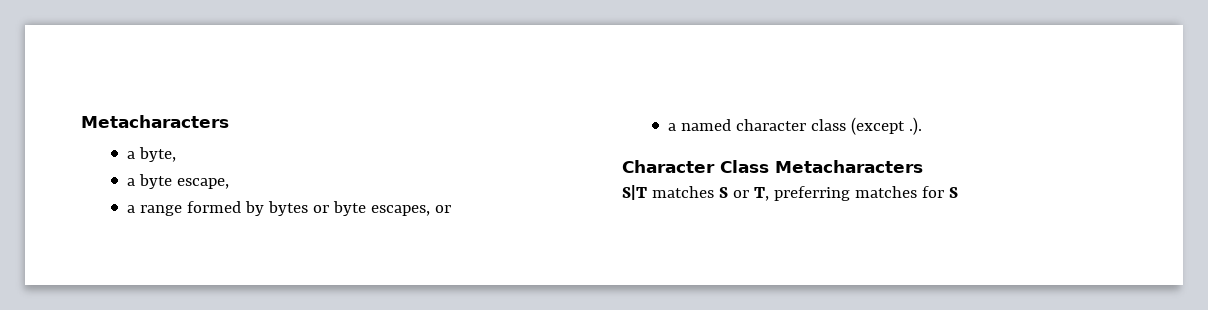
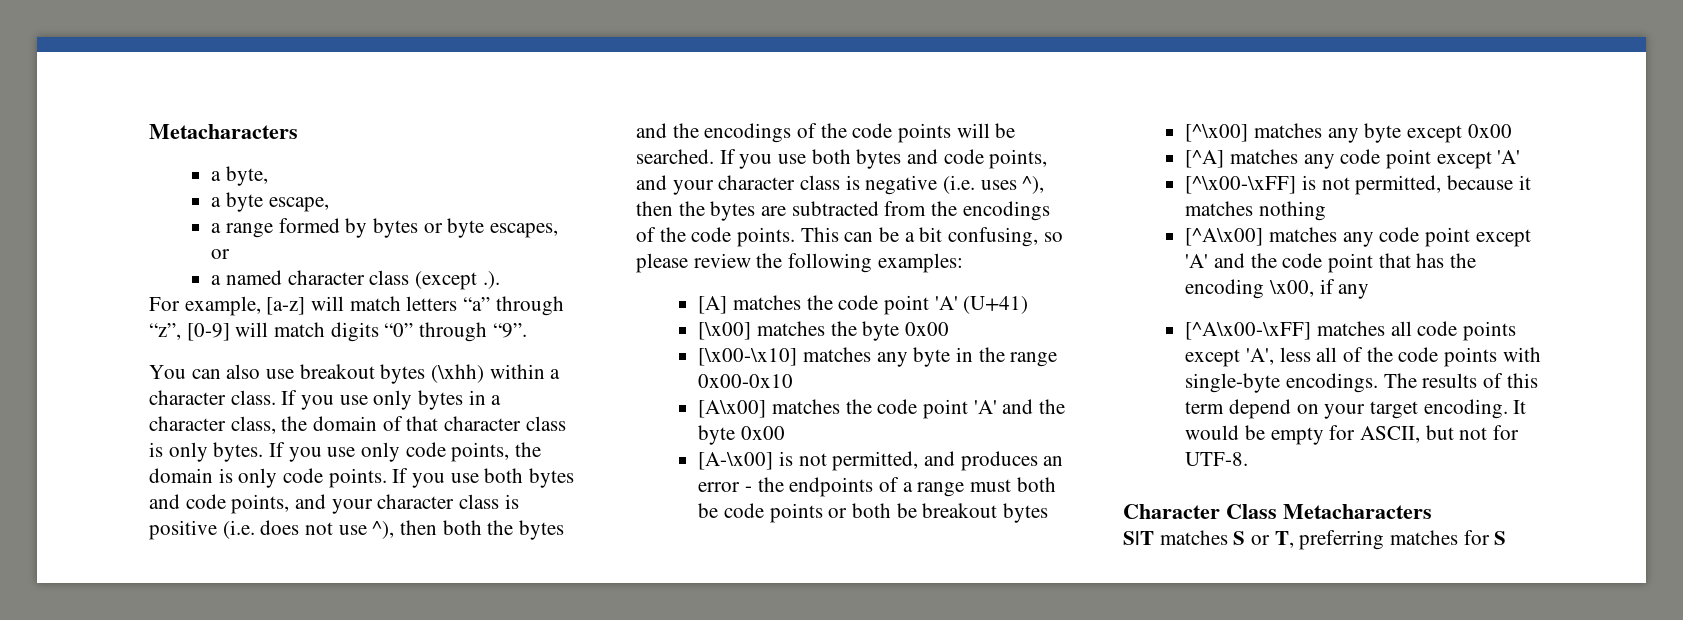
(923, 126) none -> [149,296,564,316] [149,322,527,342] [149,364,561,384] [149,390,502,410] [149,416,566,434] [149,442,542,462] [149,468,575,488] [149,494,519,514] [149,520,565,540] [636,123,1016,143] [636,149,1048,169] [636,175,1045,195] [636,201,1050,221] [636,227,1063,247] [636,253,963,273] [698,295,1029,315] [698,321,950,341] [698,347,1058,367] [698,374,794,388] [698,399,1066,419] [698,425,786,445] [698,451,1064,471] [698,477,1056,497] [698,503,1049,523] [1185,123,1512,143] [1185,149,1521,169] [1185,175,1531,195] [1185,201,1327,221] [1185,227,1531,247] [1185,253,1477,273] [1185,279,1370,299] [1185,321,1517,341] [1185,347,1541,367] [1185,373,1538,393] [1185,399,1527,419] [1185,425,1520,445] [1185,452,1249,466] // For example, [a-z] will match letters “a” through “z”, [0-9] will match digits “0” through “9”. // You can also use breakout bytes (\xhh) within a character class. If you use only bytes in a character class, the domain of that character class is only bytes. If you use only code points, the domain is only code points. If you use both bytes and code points, and your character class is positive (i.e. does not use ^), then both the bytes and the encodings of the code points will be searched. If you use both bytes and code points, and your character class is negative (i.e. uses ^), then the bytes are subtracted from the encodings of the code points. This can be a bit confusing, so please review the following examples: // [A] matches the code point 'A' (U+41) // [\x00] matches the byte 0x00 // [\x00-\x10] matches any byte in the range 0x00-0x10 // [A\x00] matches the code point 'A' and the byte 0x00 // [A-\x00] is not permitted, and produces an error - the endpoints of a range must both be code points or both be breakout bytes // [^\x00] matches any byte except 0x00 // [^A] matches any code point except 'A' // [^\x00-\xFF] is not permitted, because it matches nothing // [^A\x00] matches any code point except 'A' and the code point that has the encoding \x00, if any // [^A\x00-\xFF] matches all code points except 'A', less all of the code points with single-byte encodings. The results of this term depend on your target encoding. It would be empty for ASCII, but not for UTF-8.

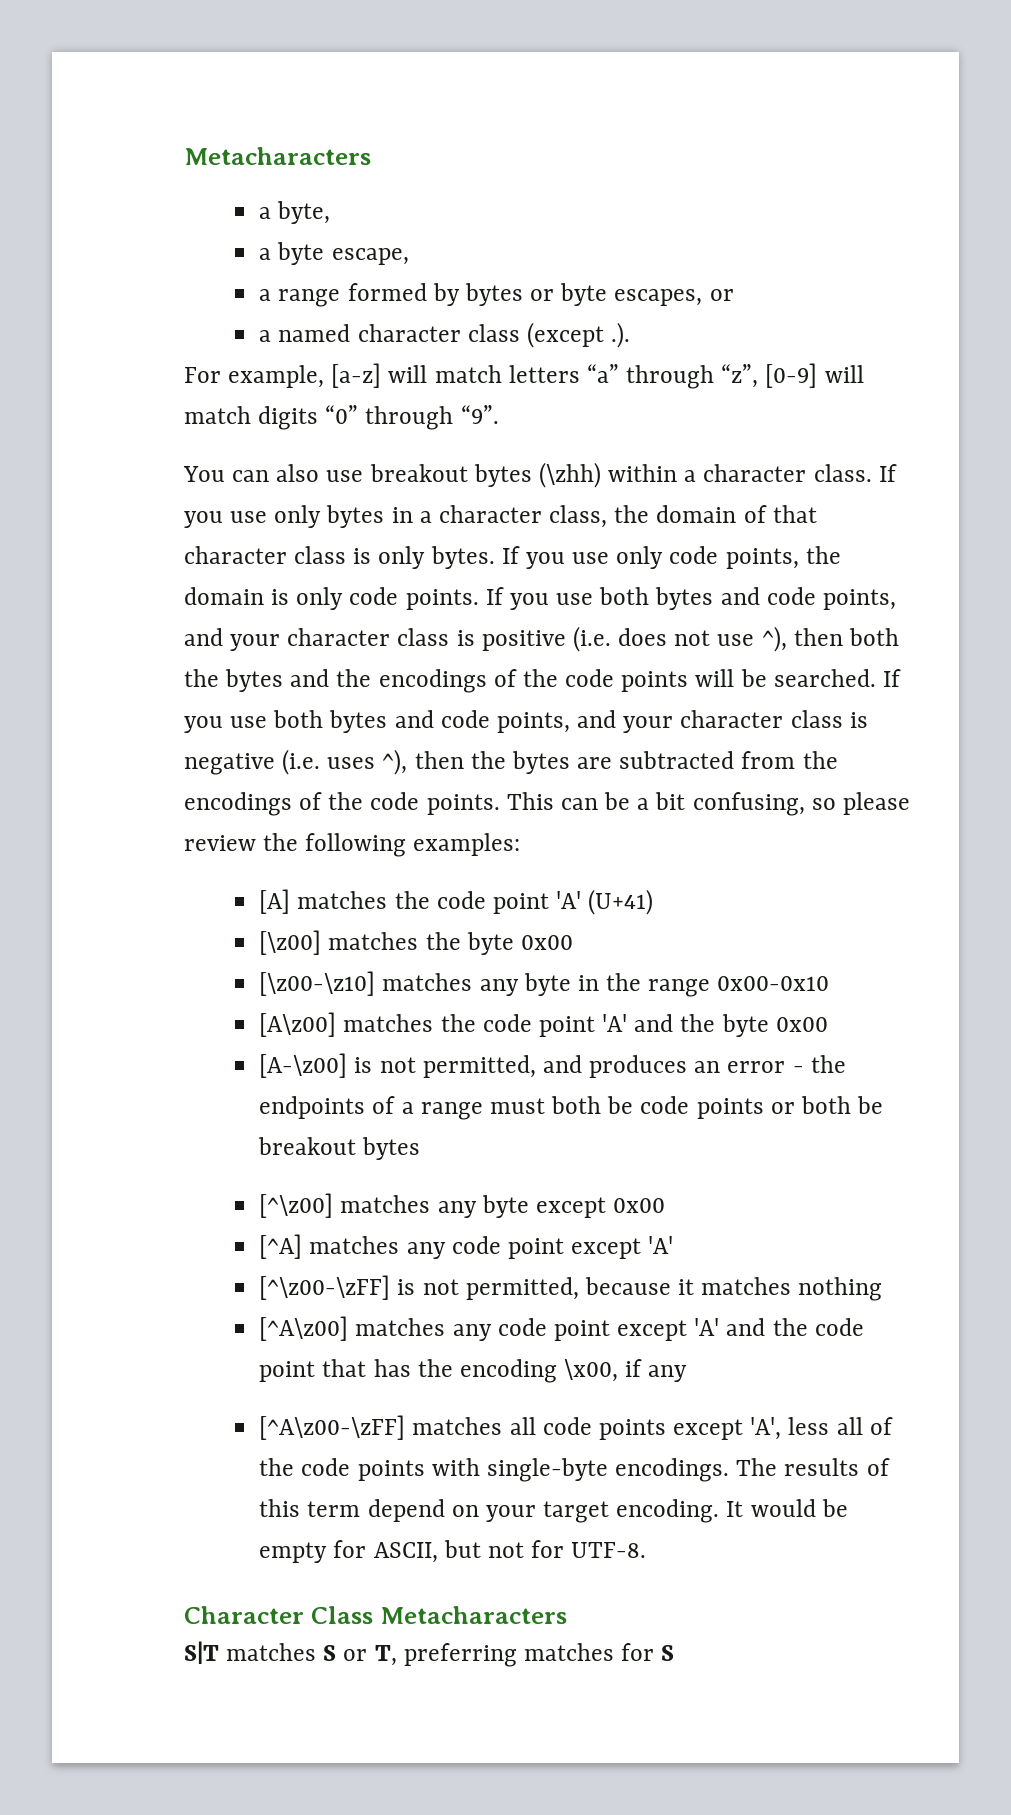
[431,364,485,383] (\xhh) -> [538,462,601,488] (\zhh)
[698,322,752,340] [\x00] -> [259,930,322,955] [\z00]
[698,348,798,366] [\x00-\x10] -> [259,971,376,996] [\z00-\z10]
[698,400,767,418] [A\x00] -> [259,1012,337,1037] [A\z00]
[698,452,774,470] [A-\x00] -> [259,1053,348,1078] [A-\z00]
[1185,124,1249,142] [^\x00] -> [259,1193,334,1218] [^\z00]
[1185,176,1297,194] [^\x00-\xFF] -> [259,1275,391,1300] [^\z00-\zFF]
[1185,228,1264,246] [^A\x00] -> [259,1316,349,1341] [^A\z00]
[1185,322,1312,340] [^A\x00-\xFF] -> [259,1415,406,1440] [^A\z00-\zFF]

